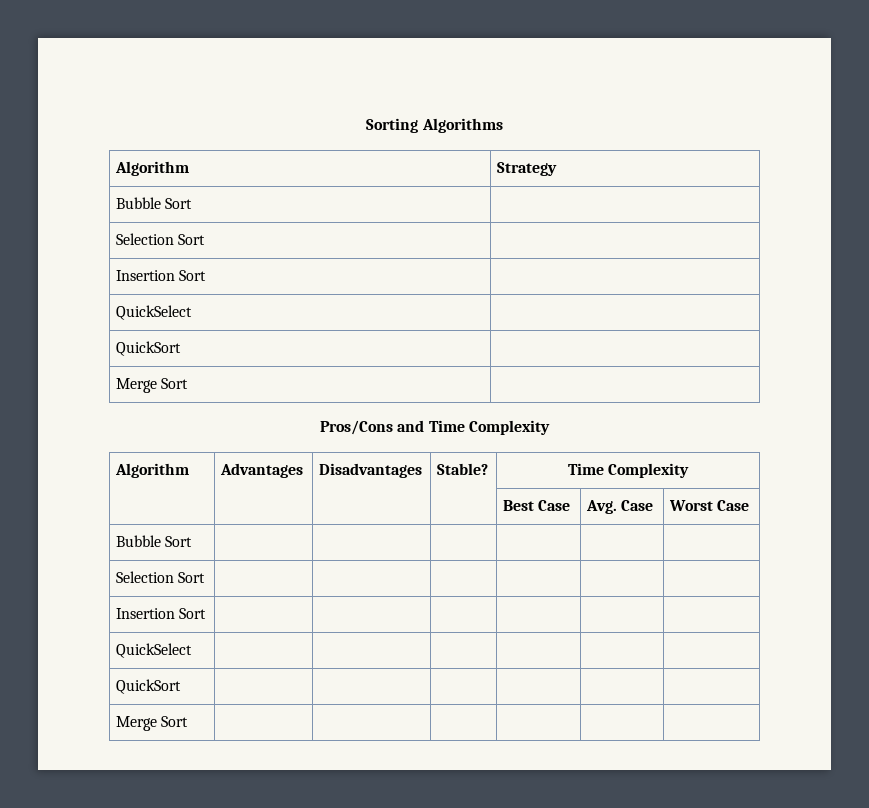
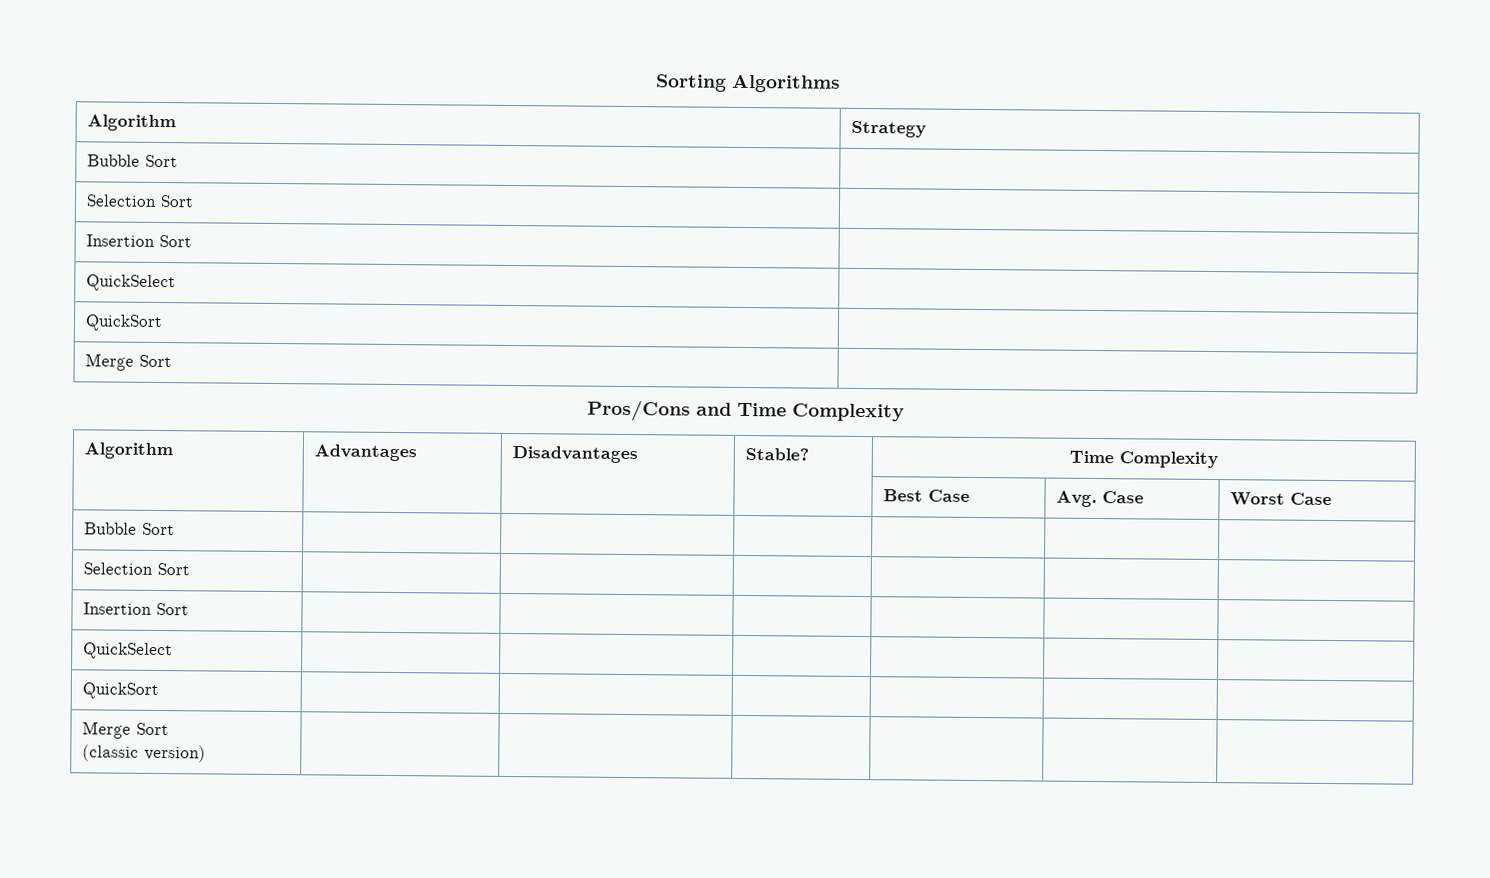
(189, 721) none -> [82,744,207,763] // (classic version)

